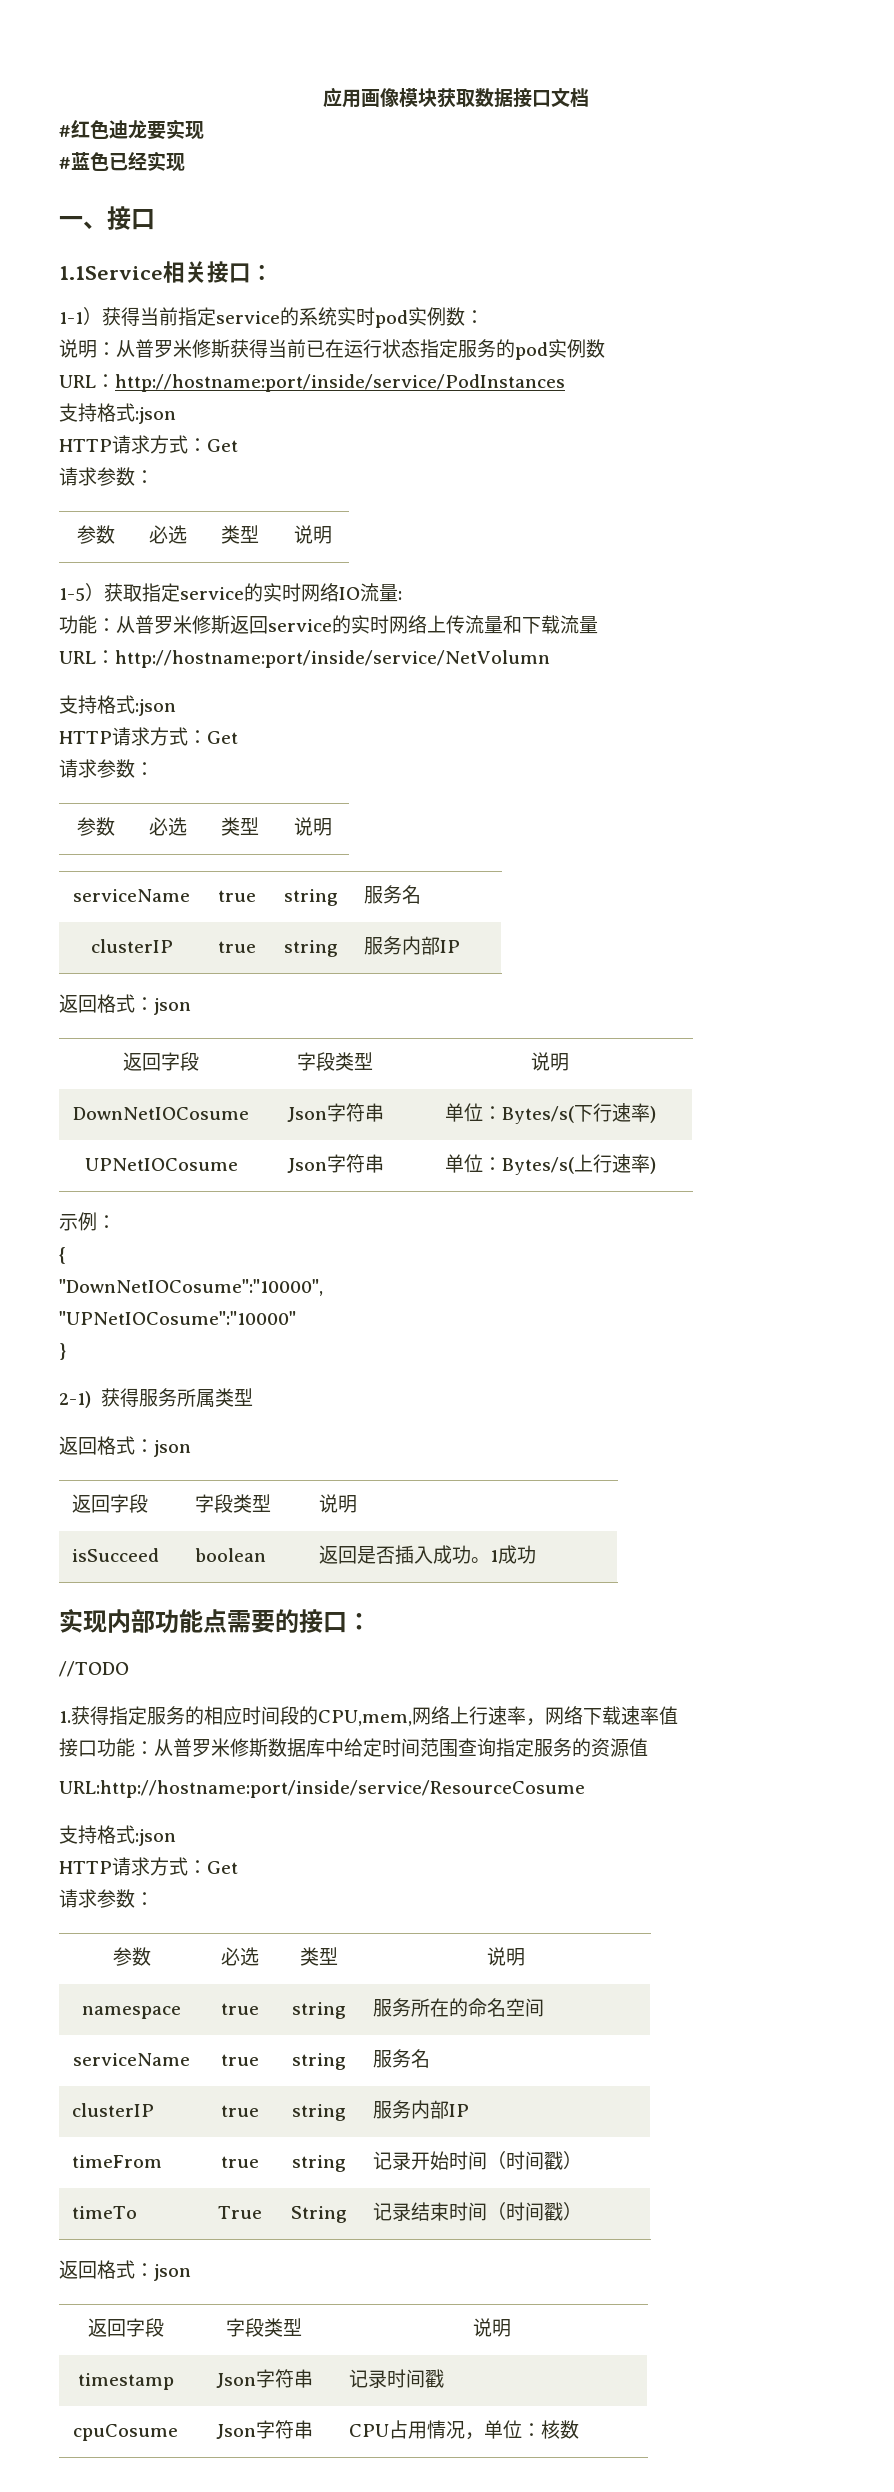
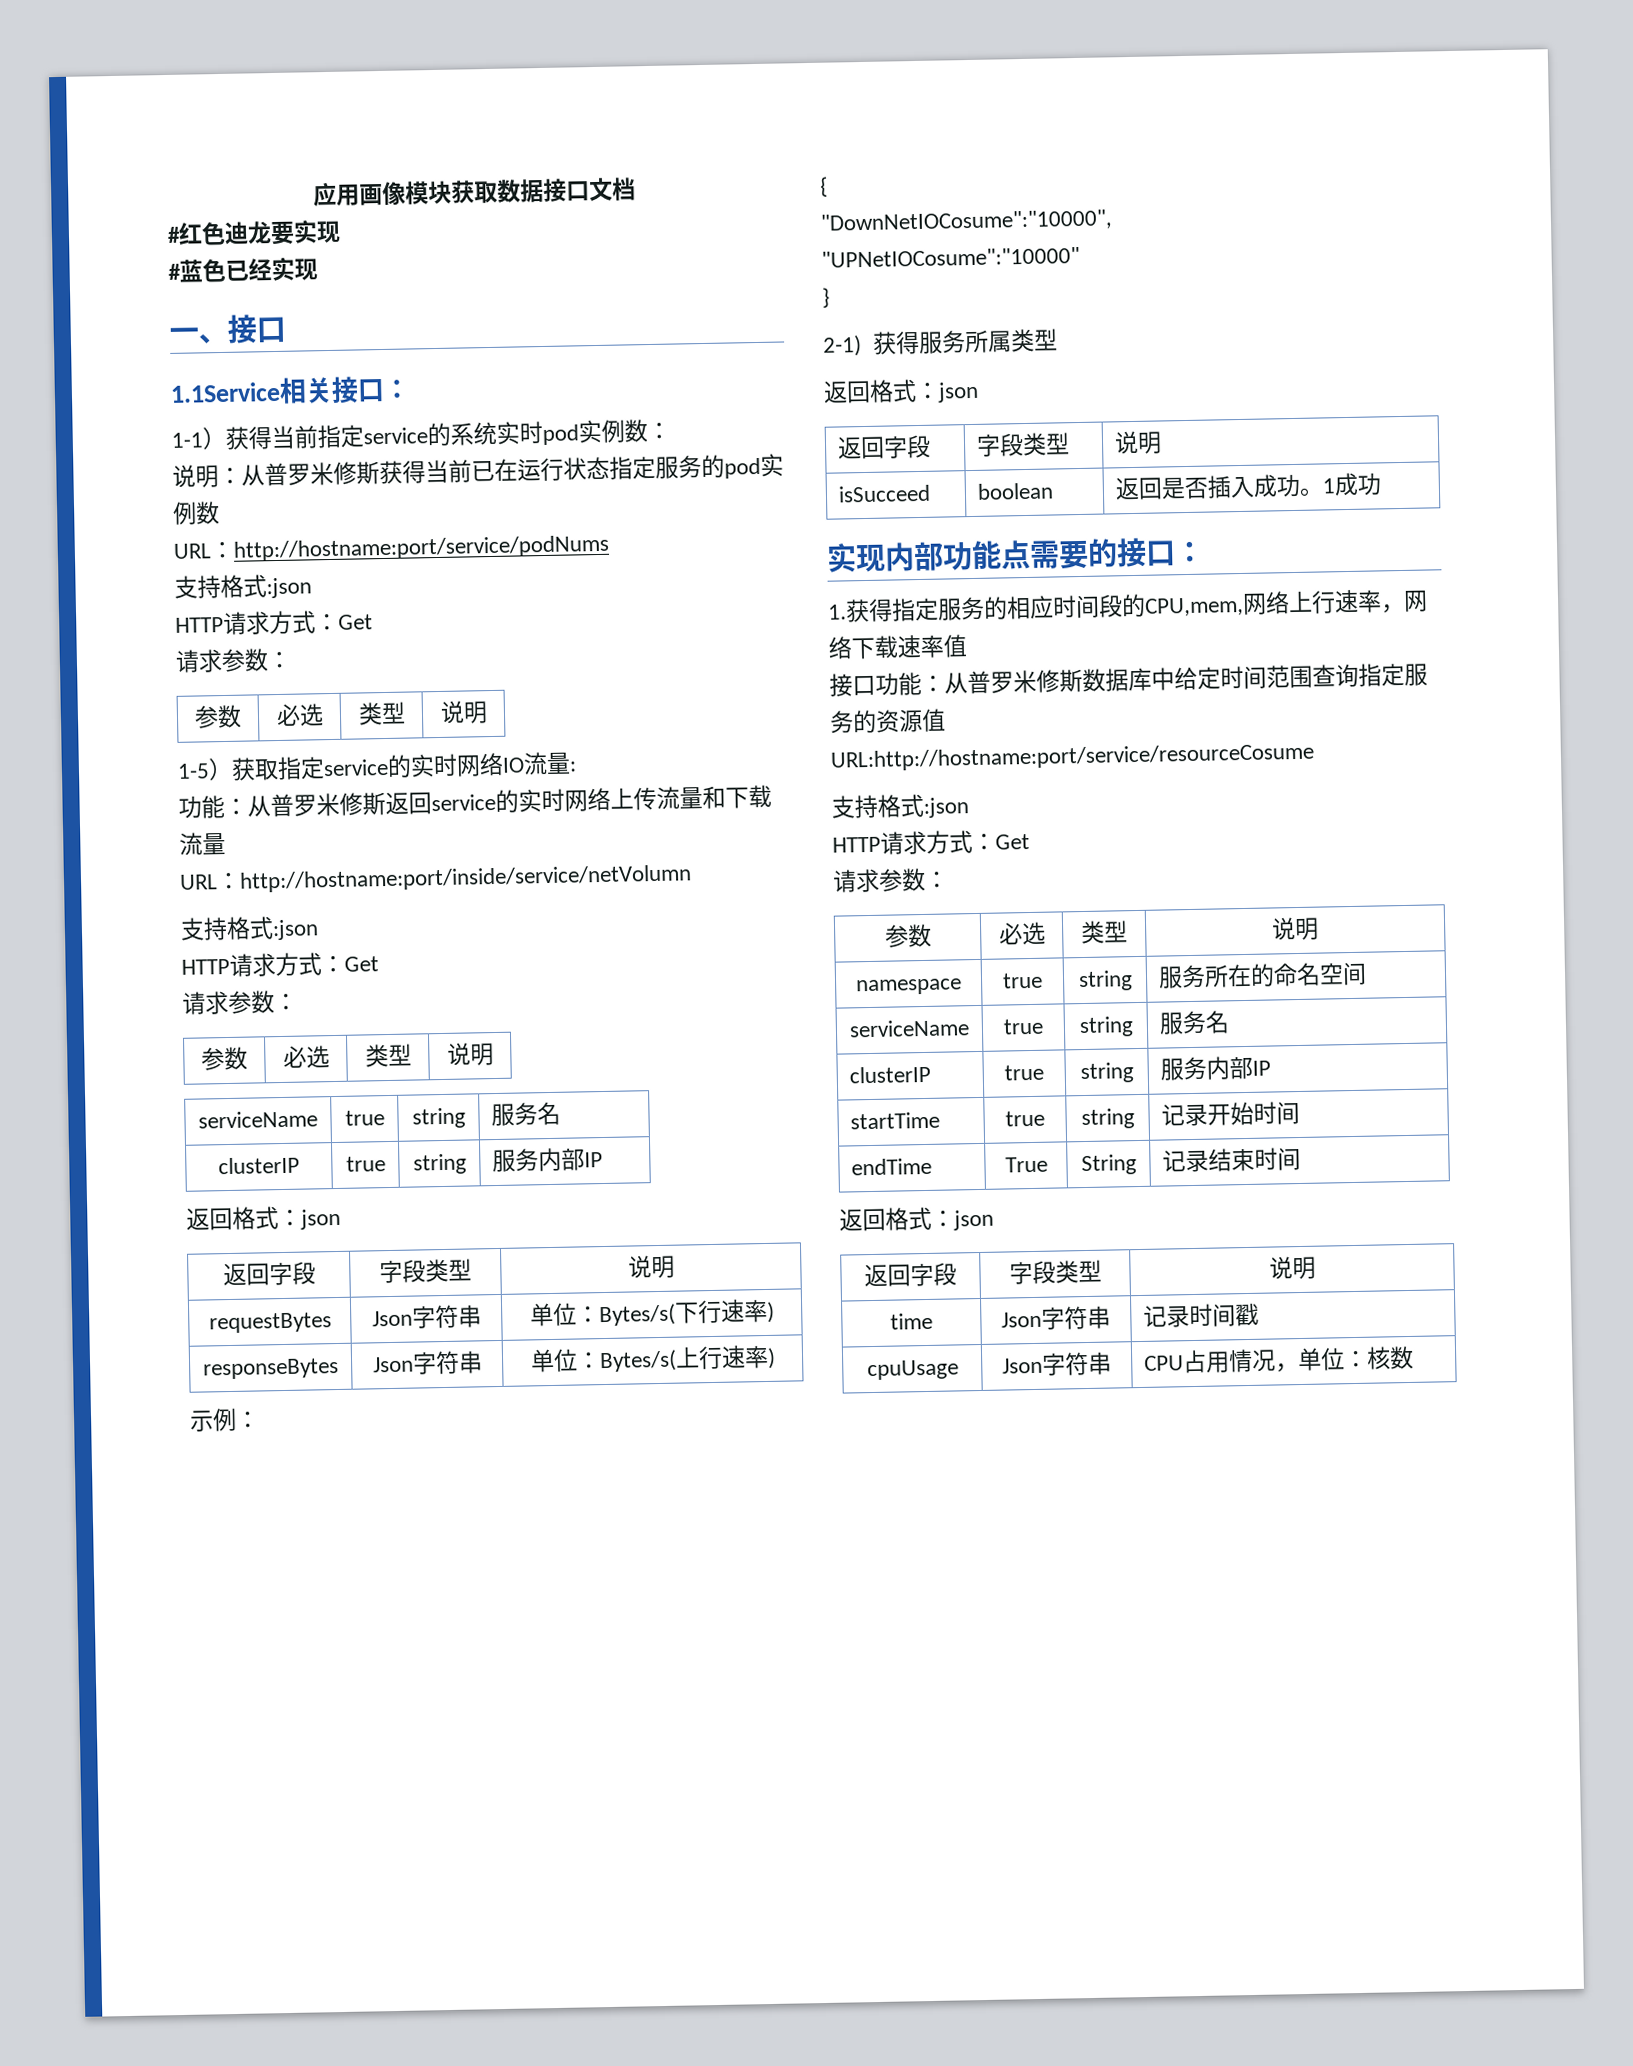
[115,374,565,392] http://hostname:port/inside/service/PodInstances -> [233,534,610,562] http://hostname:port/service/podNums
[115,650,550,668] http://hostname:port/inside/service/NetVolumn -> [239,864,692,893] http://hostname:port/inside/service/netVolumn
[73,1107,249,1120] DownNetIOCosume -> [208,1312,332,1334] requestBytes
[84,1158,238,1171] UPNetIOCosume -> [203,1357,339,1380] responseBytes
[59,1661,129,1677] // //TODO -> (1205, 552) none
[59,1780,585,1798] URL:http://hostname:port/inside/service/ResourceCosume -> [830,742,1315,772] URL:http://hostname:port/service/resourceCosume
[72,2155,163,2168] timeFrom -> [850,1111,941,1130] startTime
[487,2151,583,2170] [72,2206,138,2219] （时间戳） // timeTo -> [851,1157,933,1176] // endTime
[487,2202,583,2221] [59,2260,191,2281] [87,2318,164,2337] [226,2318,302,2337] [473,2318,511,2337] [77,2373,174,2390] （时间戳） // 返回格式：json // 返回字段 | 字段类型 | 说明 // timestamp -> [839,1206,994,1232] [864,1262,957,1288] [1008,1259,1102,1285] [1268,1256,1316,1280] [890,1312,933,1330] // 返回格式：json // 返回字段 | 字段类型 | 说明 // time
[73,2424,178,2441] cpuCosume -> [866,1359,959,1381] cpuUsage

